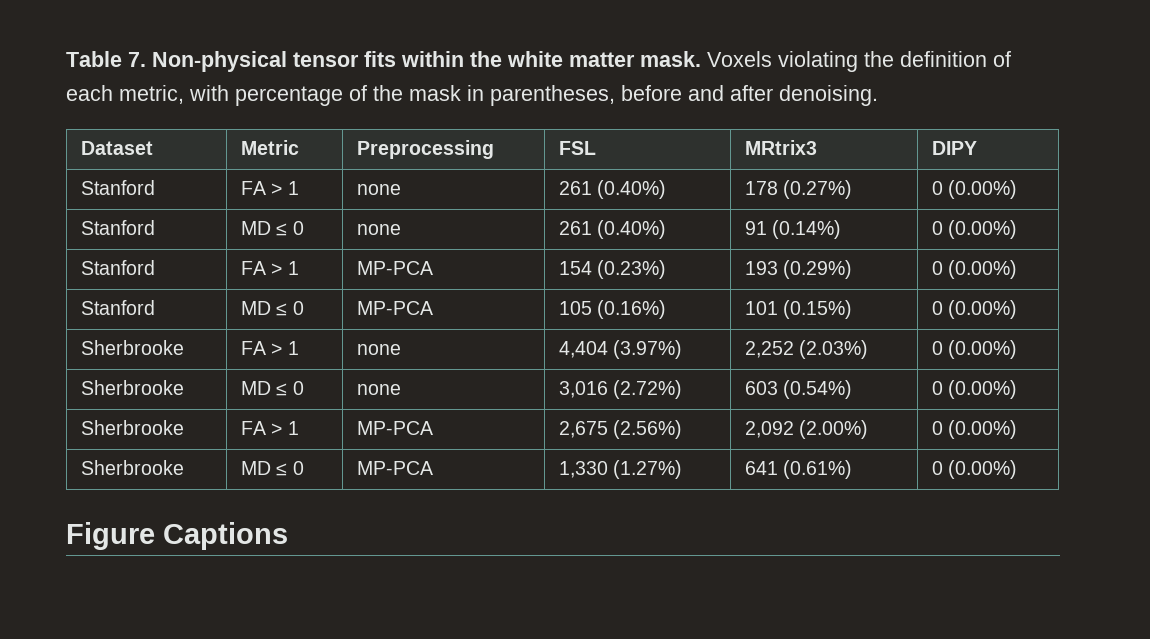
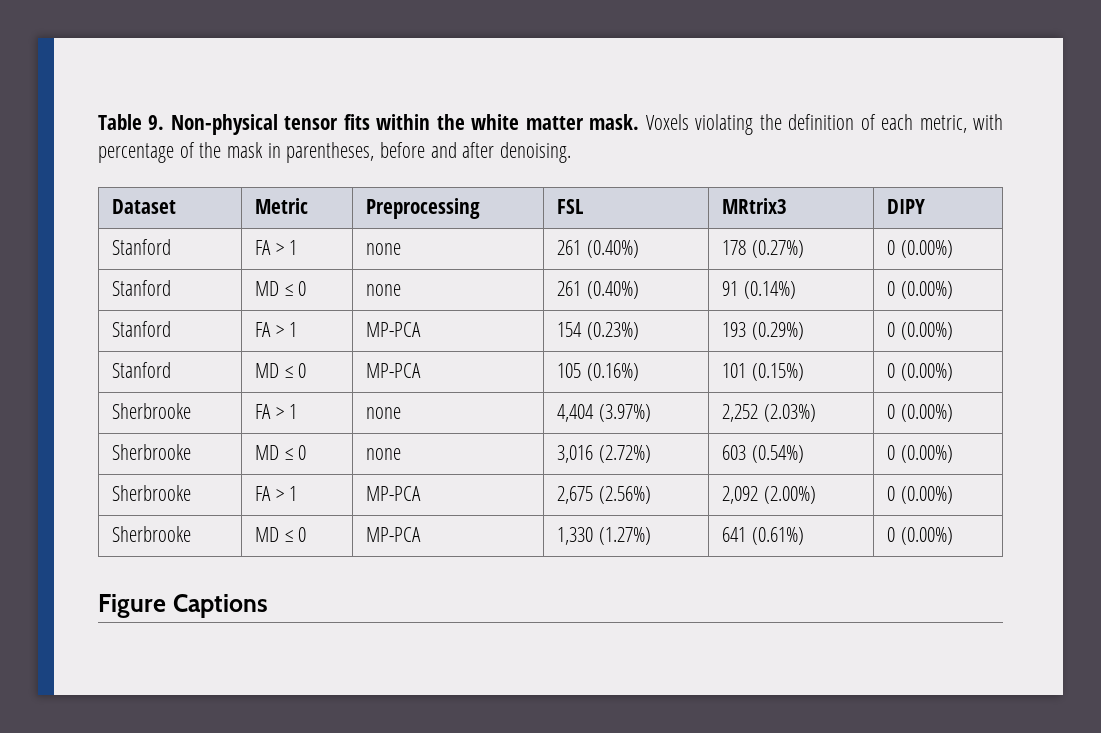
[128,52,146,67] 7. -> [148,115,165,130] 9.

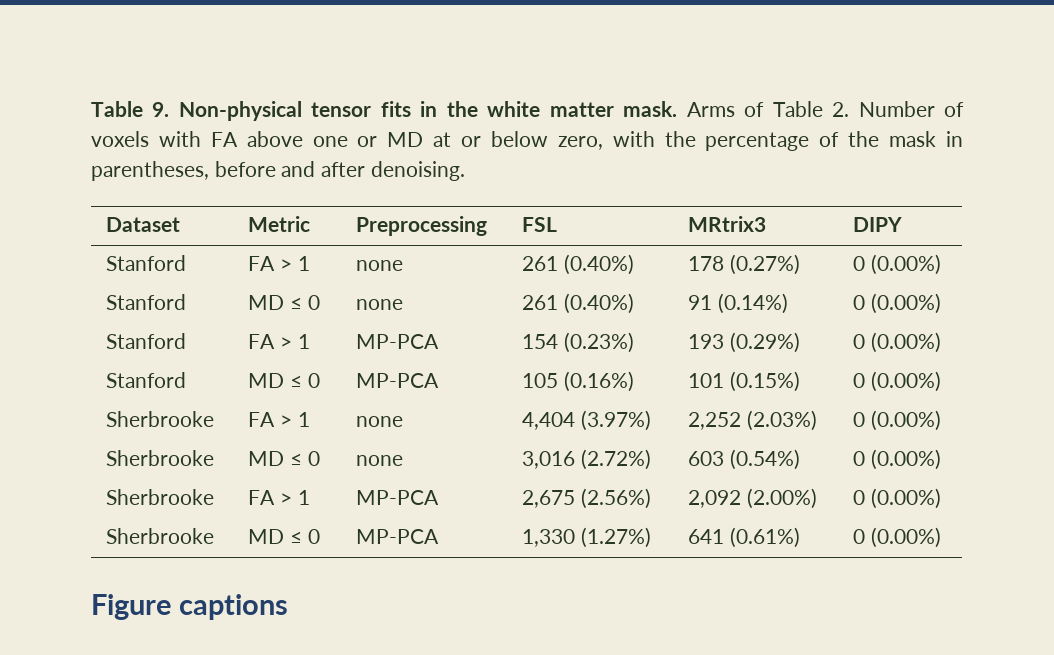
[376,114,431,130] within -> [420,101,438,117] in
[645,114,1004,135] Voxels violating the definition of each metric, with -> [686,101,965,117] [91,131,696,150] Arms of Table 2. Number of voxels with FA above one or MD at or below zero, with the
[172,594,268,618] Captions -> [178,594,288,620] captions

